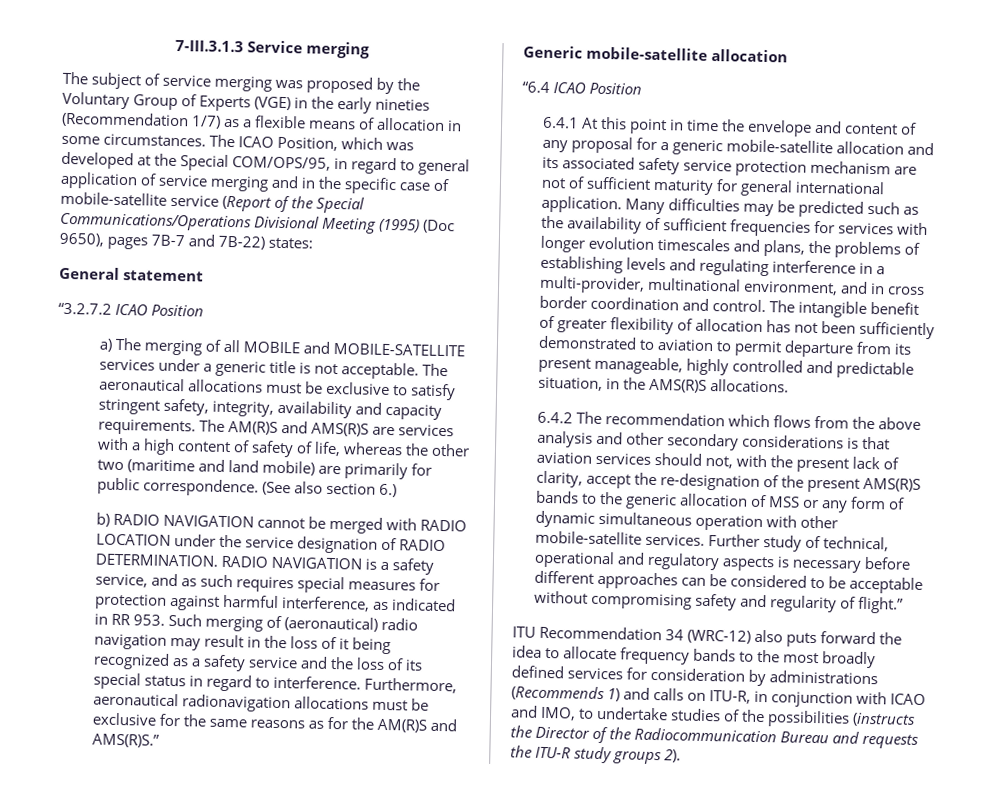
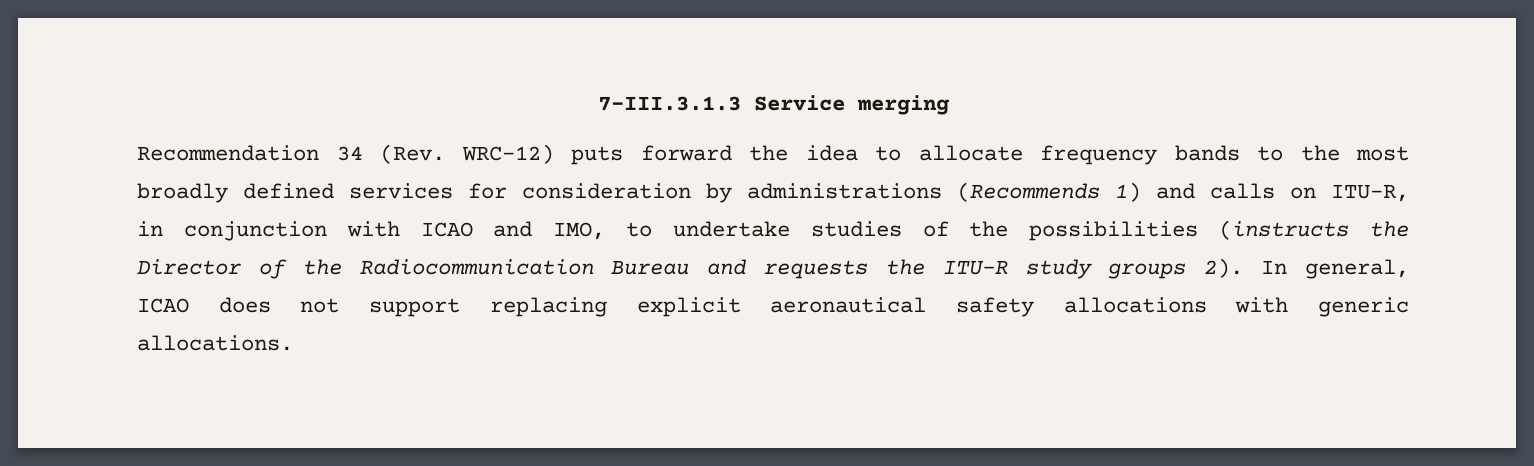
[62,71,421,95] [62,91,431,114] [61,111,463,132] [61,133,415,152] [61,151,471,176] [60,171,451,195] [60,191,366,214] [60,212,456,234] [59,232,314,250] [59,266,205,282] [58,302,205,317] [98,337,466,357] [98,358,449,380] [98,377,457,401] [97,398,443,421] [97,418,455,437] [96,437,471,458] [96,459,433,480] [96,477,398,498] [95,512,468,534] [95,533,447,554] [94,553,435,575] [94,573,441,594] [93,593,457,612] [93,613,419,632] [93,633,392,655] [92,652,424,672] [92,672,458,694] [92,692,430,713] [91,712,458,733] [91,733,160,748] [523,45,789,63] [522,81,643,95] [542,116,918,137] [541,136,935,156] [541,156,918,177] [540,176,886,197] [540,195,920,218] [540,215,929,237] [539,235,921,259] [539,255,886,277] [538,275,926,296] [538,295,920,318] [538,315,936,340] [537,335,913,358] [537,356,915,379] [537,376,790,393] [536,411,922,430] [536,430,891,451] [535,451,900,473] [535,470,922,493] [535,490,906,513] [534,510,839,532] [534,530,890,552] [533,550,912,573] [533,570,924,595] [533,590,905,614] [512,625,784,644] The subject of service merging was proposed by the Voluntary Group of Experts (VGE) in the early nineties (Recommendation 1/7) as a flexible means of allocation in some circumstances. The ICAO Position, which was developed at the Special COM/OPS/95, in regard to general application of service merging and in the specific case of mobile-satellite service (Report of the Special Communications/Operations Divisional Meeting (1995) (Doc 9650), pages 7B-7 and 7B-22) states: // General statement // “3.2.7.2 ICAO Position // a) The merging of all MOBILE and MOBILE-SATELLITE services under a generic title is not acceptable. The aeronautical allocations must be exclusive to satisfy stringent safety, integrity, availability and capacity requirements. The AM(R)S and AMS(R)S are services with a high content of safety of life, whereas the other two (maritime and land mobile) are primarily for public correspondence. (See also section 6.) // b) RADIO NAVIGATION cannot be merged with RADIO LOCATION under the service designation of RADIO DETERMINATION. RADIO NAVIGATION is a safety service, and as such requires special measures for protection against harmful interference, as indicated in RR 953. Such merging of (aeronautical) radio navigation may result in the loss of it being recognized as a safety service and the loss of its special status in regard to interference. Furthermore, aeronautical radionavigation allocations must be exclusive for the same reasons as for the AM(R)S and AMS(R)S.” // Generic mobile-satellite allocation // “6.4 ICAO Position // 6.4.1 At this point in time the envelope and content of any proposal for a generic mobile-satellite allocation and its associated safety service protection mechanism are not of sufficient maturity for general international application. Many difficulties may be predicted such as the availability of sufficient frequencies for services with longer evolution timescales and plans, the problems of establishing levels and regulating interference in a multi-provider, multinational environment, and in cross border coordination and control. The intangible benefit of greater flexibility of allocation has not been sufficiently demonstrated to aviation to permit departure from its present manageable, highly controlled and predictable situation, in the AMS(R)S allocations. // 6.4.2 The recommendation which flows from the above analysis and other secondary considerations is that aviation services should not, with the present lack of clarity, accept the re-designation of the present AMS(R)S bands to the generic allocation of MSS or any form of dynamic simultaneous operation with other mobile-satellite services. Further study of technical, operational and regulatory aspects is necessary before different approaches can be considered to be acceptable without compromising safety and regularity of flight.” // ITU Recommendation 34 (WRC-12) also -> [137,144,554,164] Recommendation 34 (Rev. WRC-12)
(682, 756) none -> [1261,259,1409,279] [137,297,1410,317] [137,335,293,351] In general, ICAO does not support replacing explicit aeronautical safety allocations with generic allocations.

